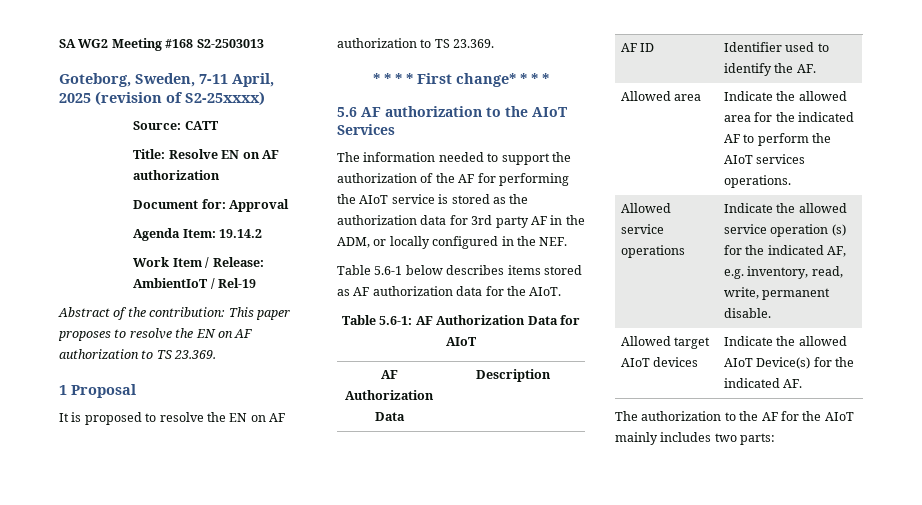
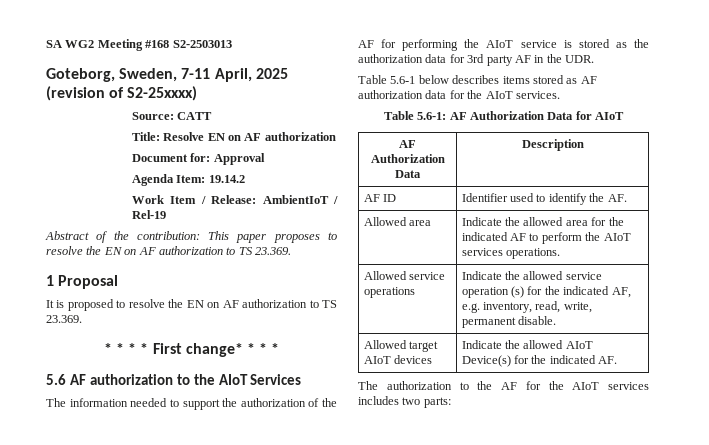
[337,236,568,249] ADM, or locally configured in the NEF. -> [565,55,594,63] UDR.
[529,287,562,296] AIoT. -> [485,91,560,99] AIoT services.
[615,432,658,445] mainly -> [608,382,649,390] services

